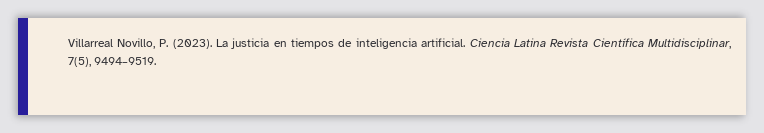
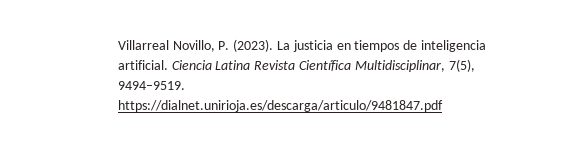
(156, 61) none -> [117,100,443,112] https://dialnet.unirioja.es/descarga/articulo/9481847.pdf

